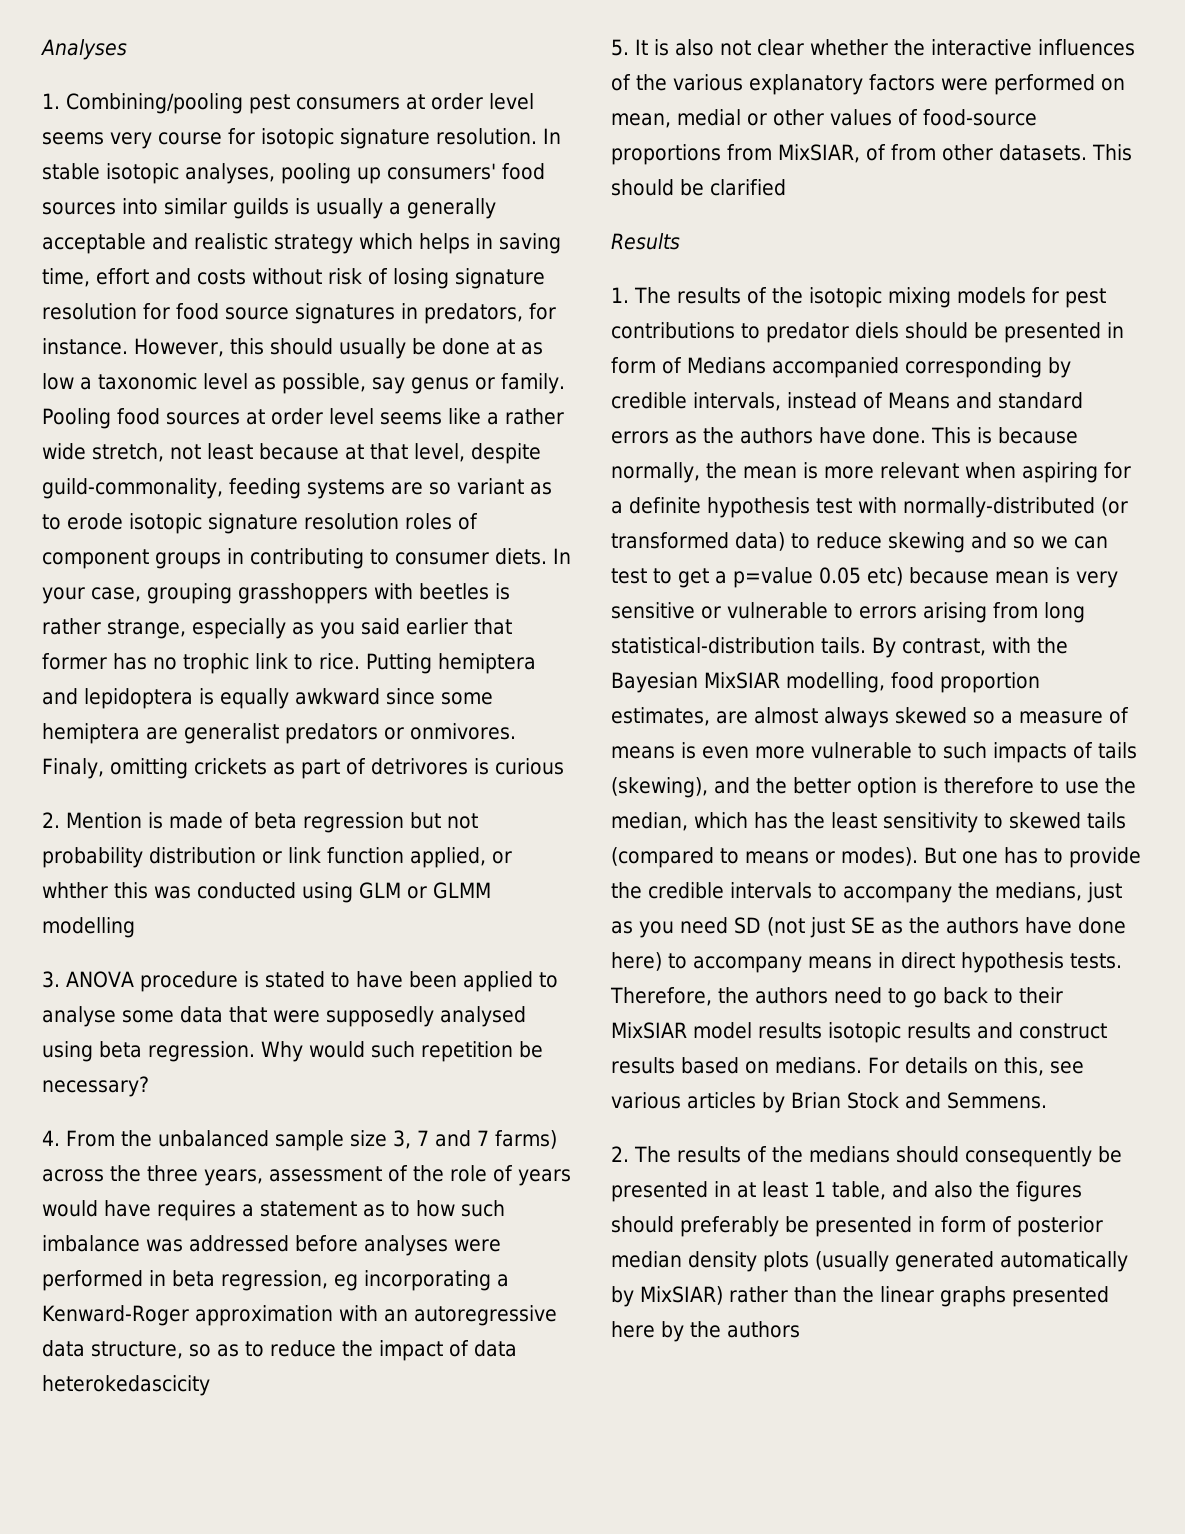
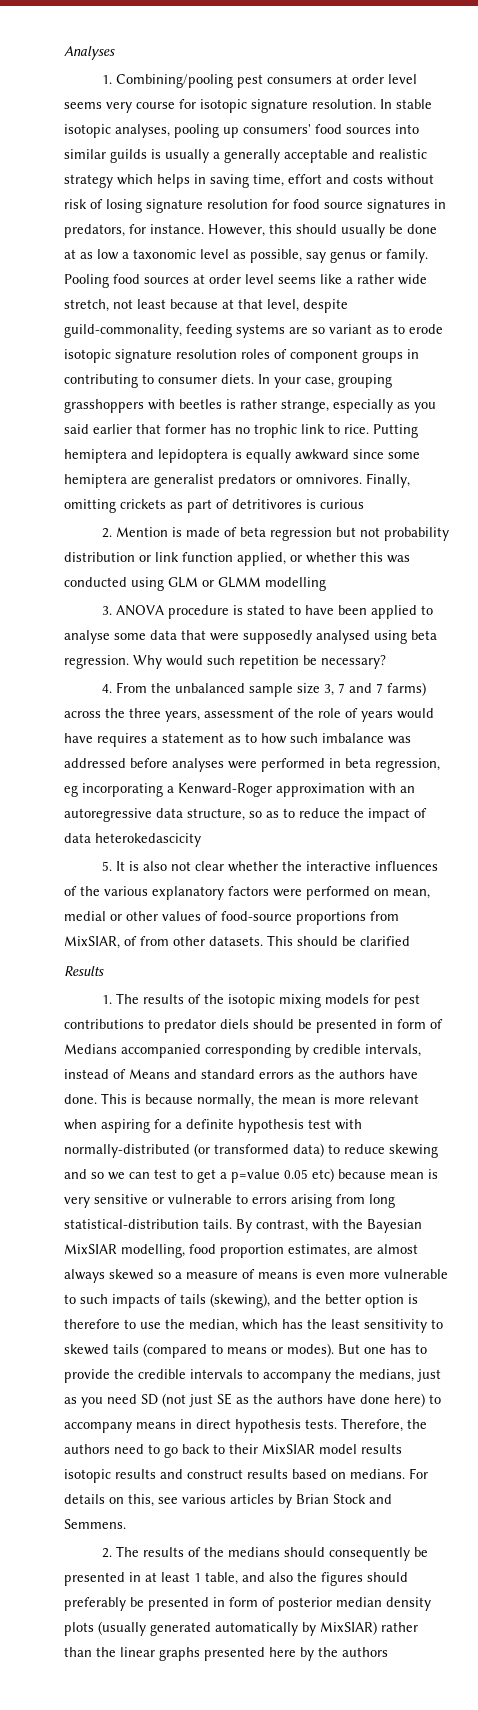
[410,723,516,740] [42,758,104,779] onmivores. Finaly, -> [296,473,410,488] omnivores. Finally,
[370,758,468,775] detrivores -> [232,499,302,509] detritivores
[42,882,108,899] whther -> [306,552,356,563] whether

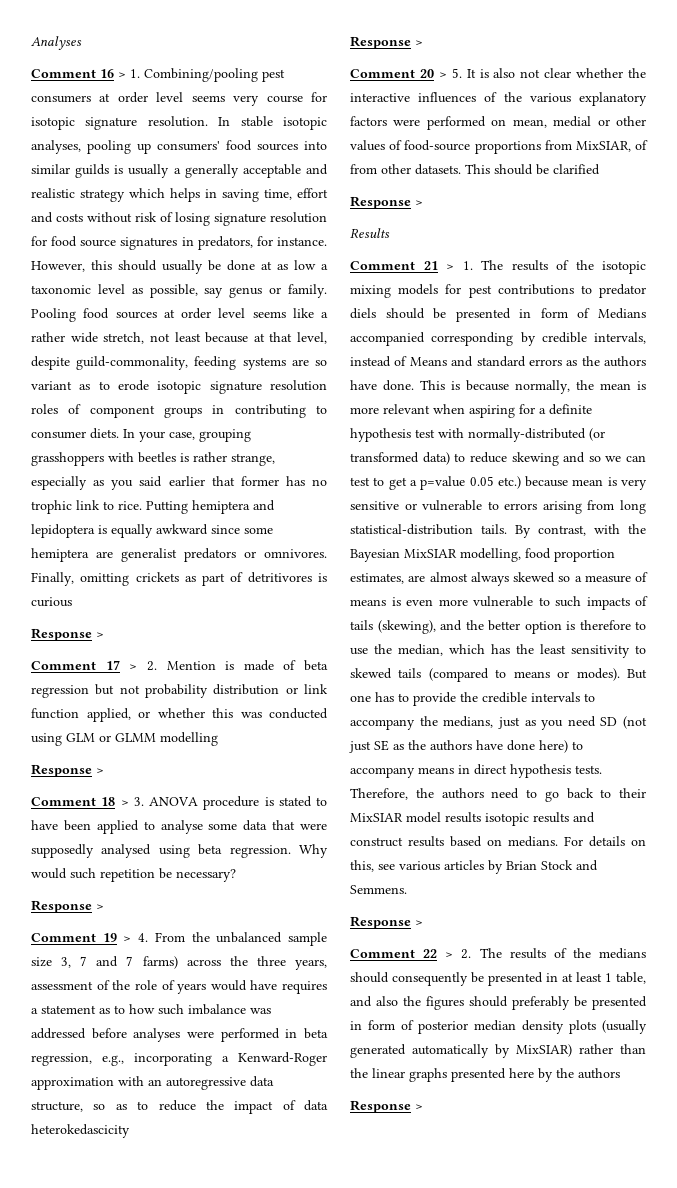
(115, 53) none -> [31,69,126,78] Comment 16 >
(364, 504) none -> [31,628,104,641] [31,660,138,670] Response > // Comment 17 >
(326, 584) none -> [31,764,104,777] [31,797,129,806] Response > // Comment 18 >
(386, 662) none -> [31,900,104,913] [31,933,132,942] Response > // Comment 19 >
[64,785,78,797] eg -> [102,1055,124,1066] e.g.,
(201, 840) none -> [350,36,423,49] [350,69,447,78] Response > // Comment 20 >
(410, 941) none -> [350,196,423,209] // Response >
(104, 971) none -> [350,261,454,270] Comment 21 >
[312,1168,334,1182] etc) -> [497,476,521,489] etc.)
(126, 1524) none -> [350,916,423,929] [350,949,454,958] Response > // Comment 22 >
(388, 1652) none -> [350,1100,423,1113] // Response >

